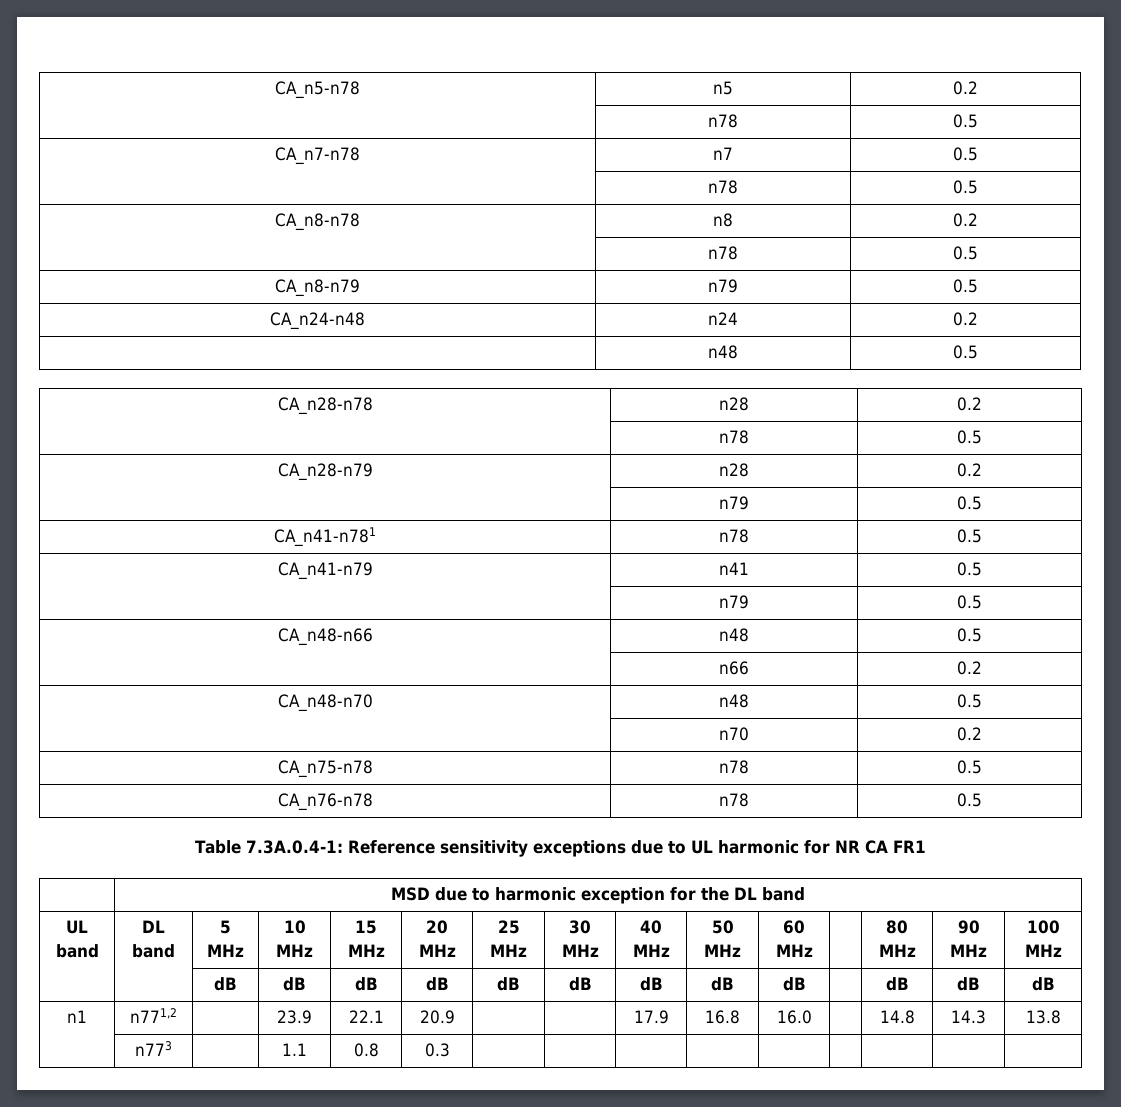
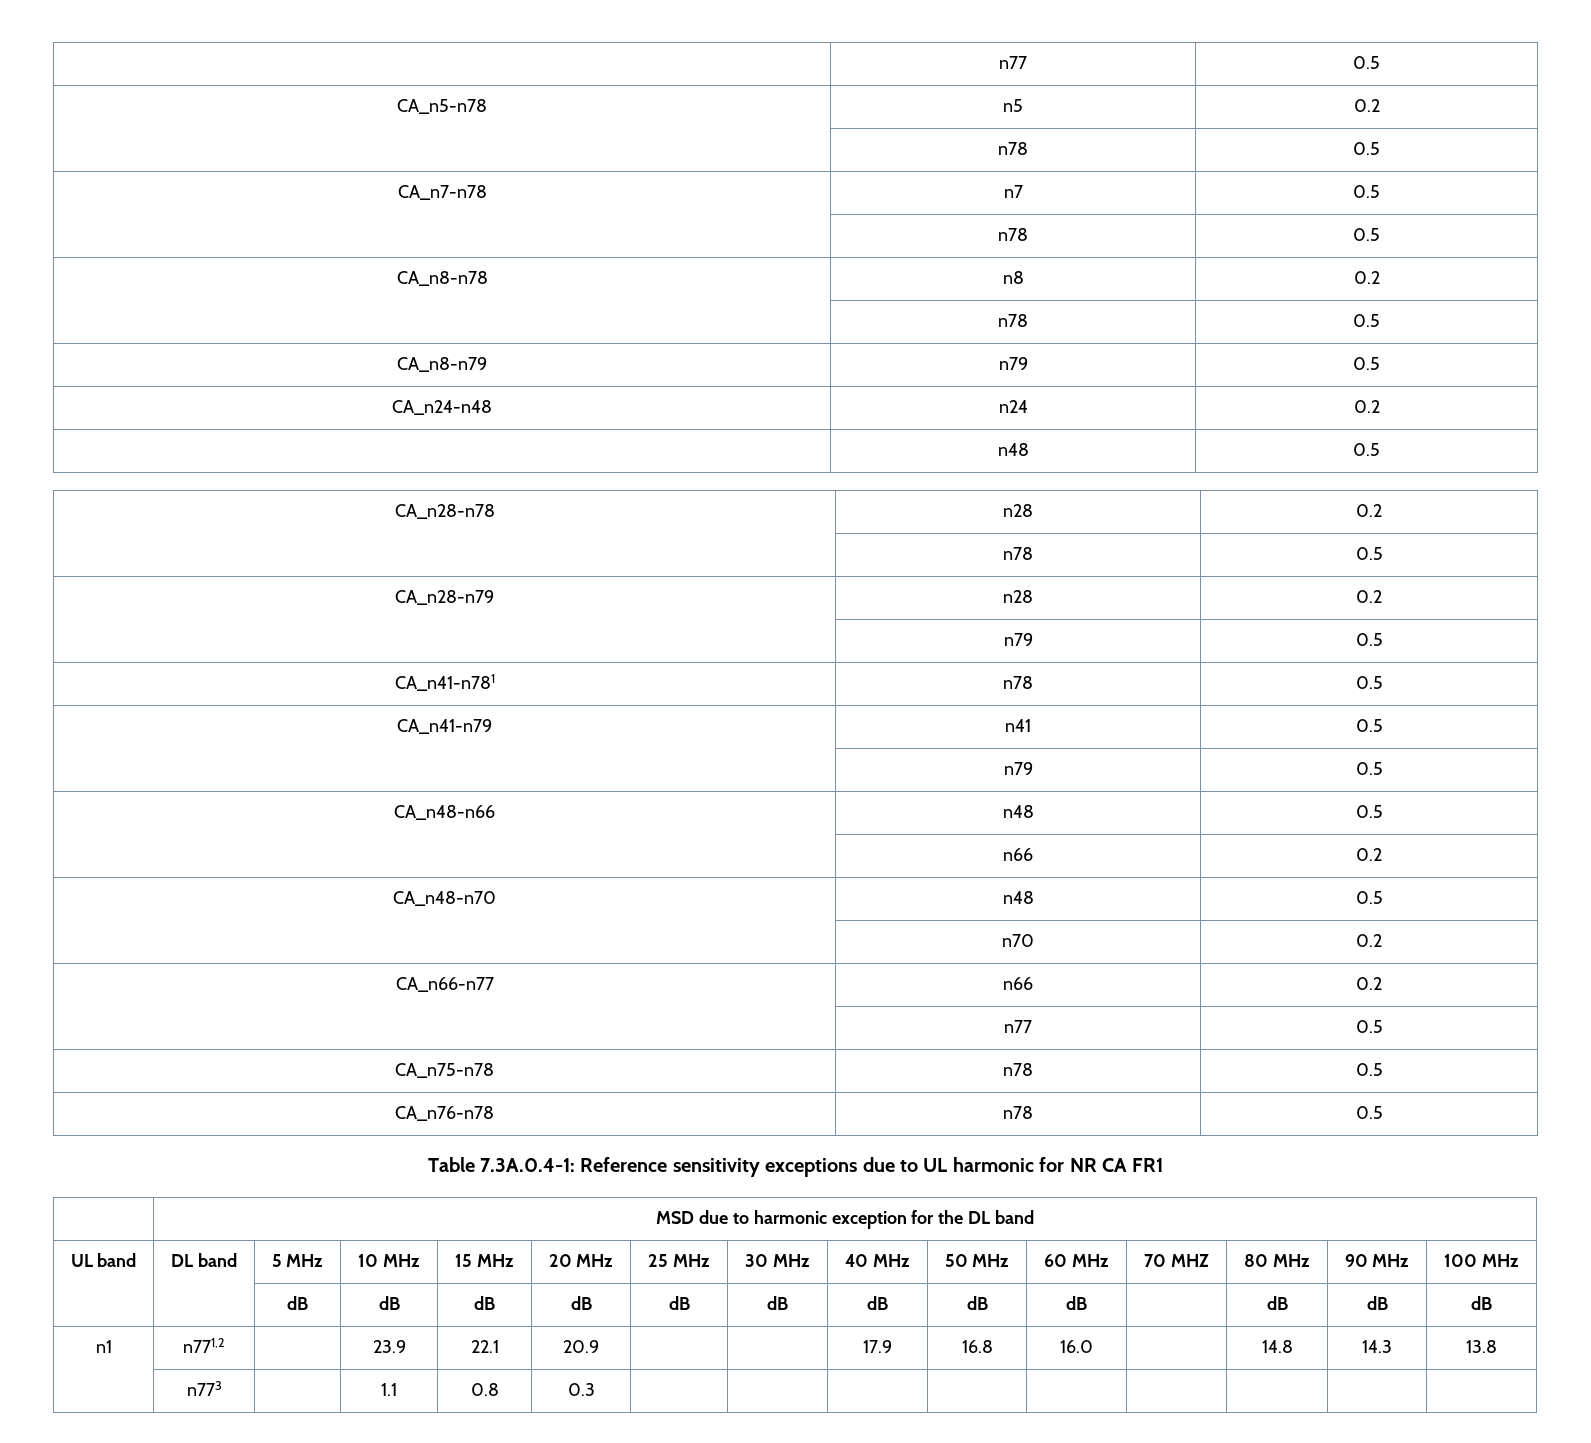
(275, 90) none -> [999,56,1027,69] [1353,56,1380,69] | n77 | 0.5 //
(982, 734) none -> [395,977,494,992] [1003,977,1033,990] [1356,977,1382,990] [1004,1020,1032,1033] [1355,1020,1383,1033] // CA_n66-n77 | n66 | 0.2 // | n77 | 0.5
(813, 950) none -> [1144,1254,1209,1267] 70 MHZ

